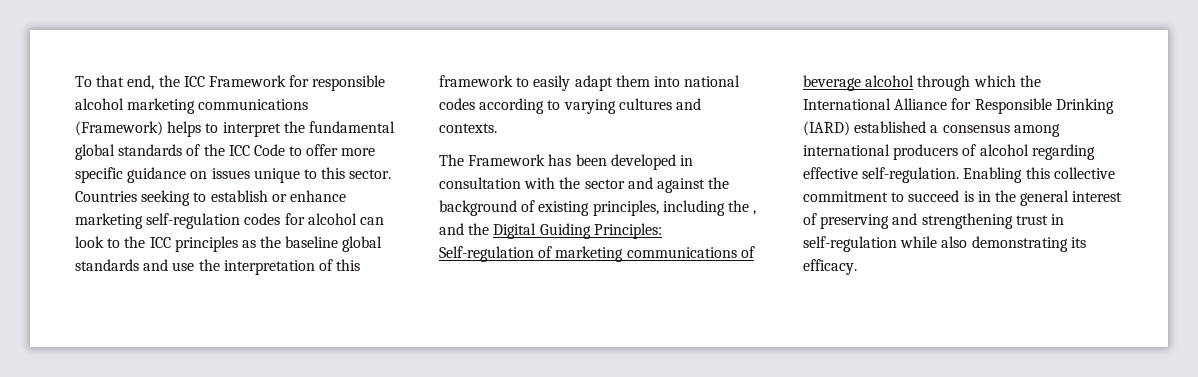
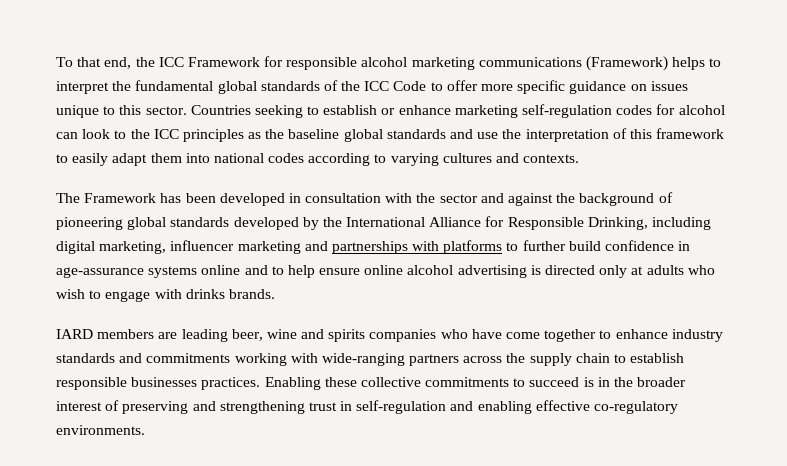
[538,200,757,216] [439,223,662,239] [439,246,755,262] [803,75,1016,91] existing principles, including the , and the Digital Guiding Principles: Self-regulation of marketing communications of beverage alcohol through which -> [56,217,319,230] pioneering global standards developed by
[1055,98,1114,114] [803,121,1060,137] [803,144,1095,160] [803,167,1115,183] [803,191,888,202] Drinking (IARD) established a consensus among international producers of alcohol regarding effective self-regulation. Enabling this collective commitment -> [587,217,712,230] [56,240,691,254] [56,265,715,278] [56,289,275,302] [56,329,723,342] [56,353,685,366] [56,377,510,390] Drinking, including digital marketing, influencer marketing and partnerships with platforms to further build confidence in age-assurance systems online and to help ensure online alcohol advertising is directed only at adults who wish to engage with drinks brands. // IARD members are leading beer, wine and spirits companies who have come together to enhance industry standards and commitments working with wide-ranging partners across the supply chain to establish responsible businesses practices. Enabling these collective commitments
[1020,190,1070,206] general -> [637,377,687,387] broader
[900,236,1086,252] [803,259,857,275] while also demonstrating its efficacy. -> [450,400,679,414] [56,425,145,435] and enabling effective co-regulatory environments.

